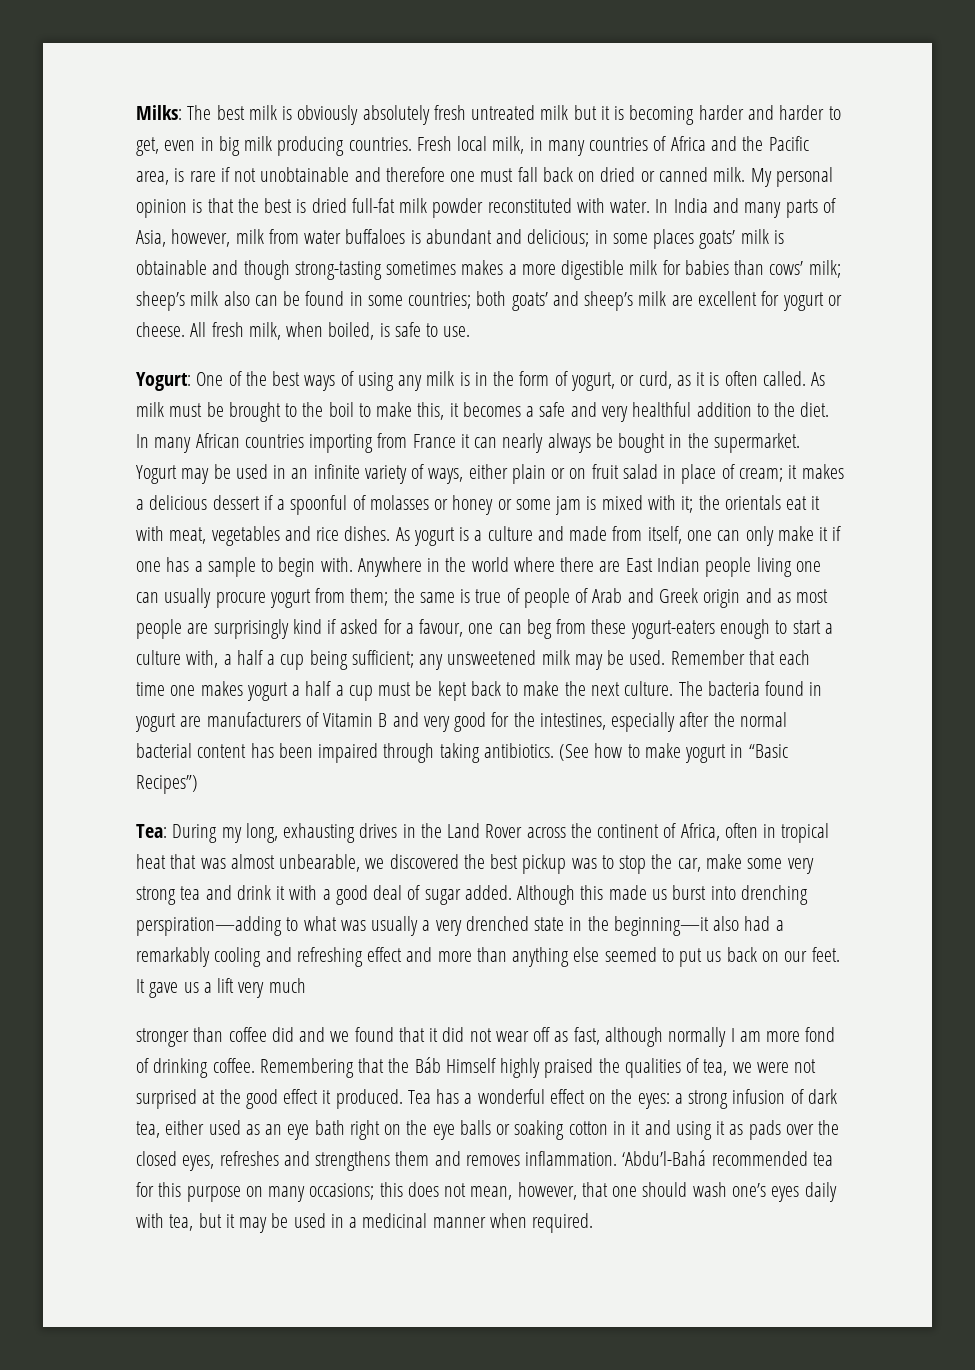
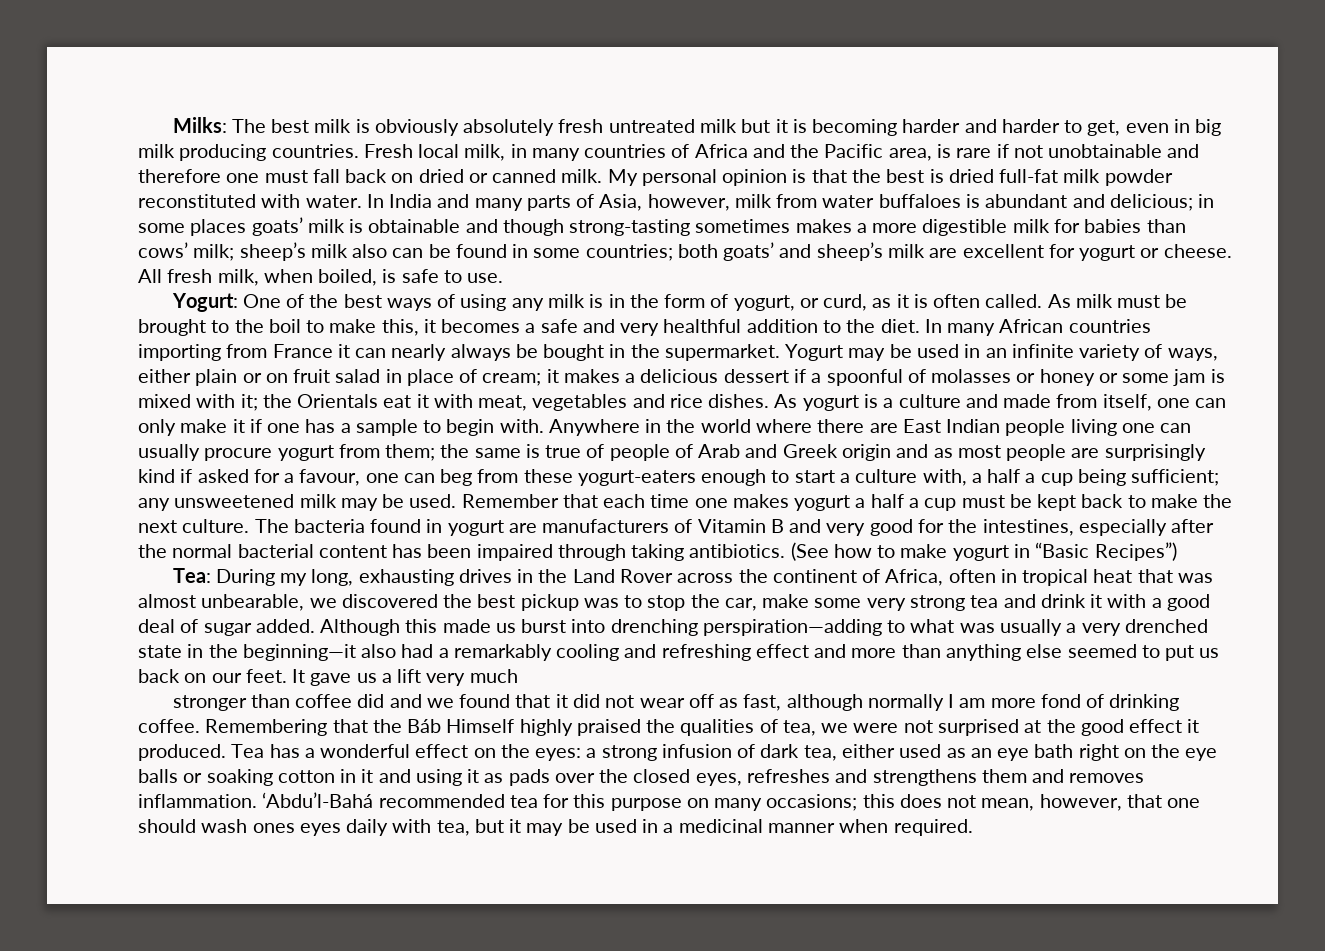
[724,495,781,510] orientals -> [297,394,379,408] Orientals
[731,1183,766,1197] one’s -> [252,823,295,833] ones

